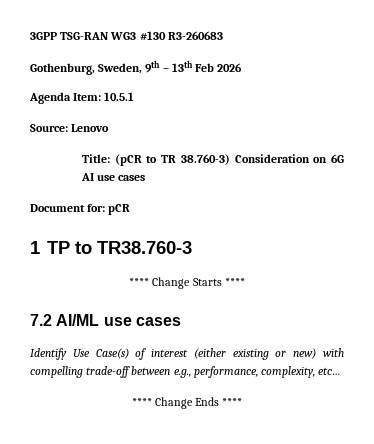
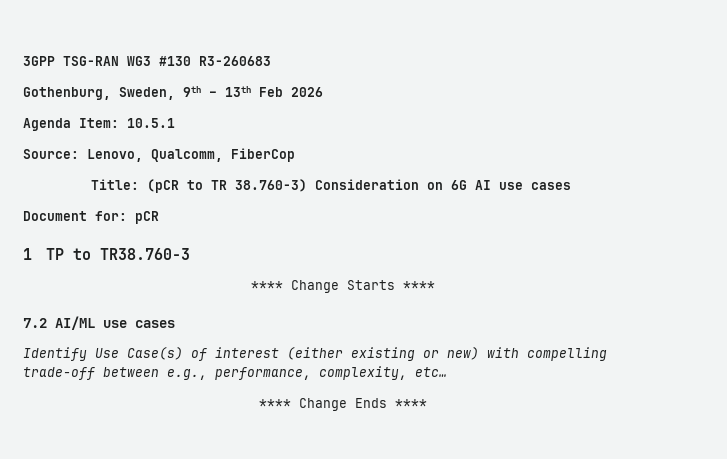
[71,124,110,132] Lenovo -> [87,148,295,162] Lenovo, Qualcomm, FiberCop

